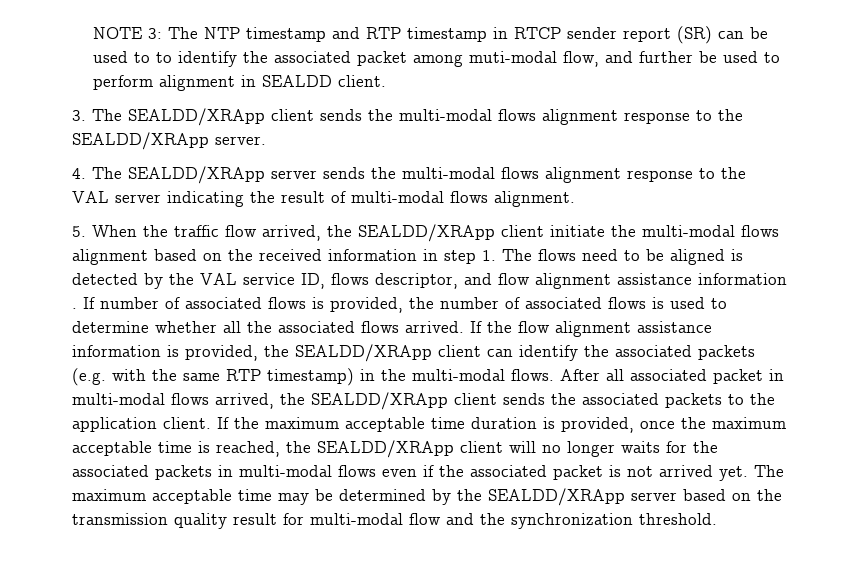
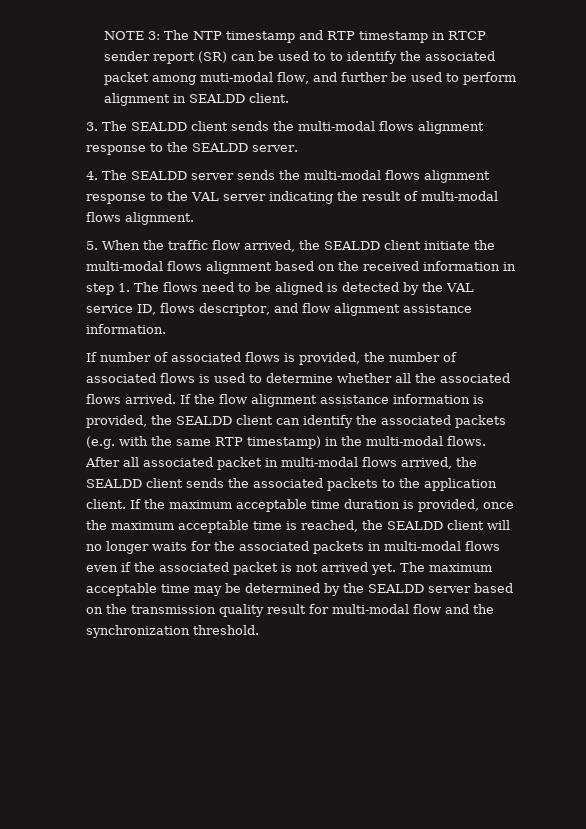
[128,108,266,126] SEALDD/XRApp -> [130,122,187,131] SEALDD
[72,132,210,150] SEALDD/XRApp -> [191,143,248,152] SEALDD
[128,166,266,184] SEALDD/XRApp -> [130,171,187,180] SEALDD
[358,224,496,242] SEALDD/XRApp -> [323,241,380,250] SEALDD
[698,273,788,285] [72,308,78,309] information . -> [85,324,166,334] information. //
[295,344,433,362] SEALDD/XRApp -> [175,416,232,425] SEALDD
[311,392,449,410] SEALDD/XRApp -> [85,479,142,488] SEALDD
[317,440,455,458] SEALDD/XRApp -> [386,521,443,530] SEALDD
[488,488,626,506] SEALDD/XRApp -> [367,584,424,593] SEALDD

